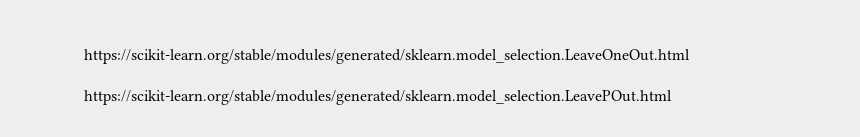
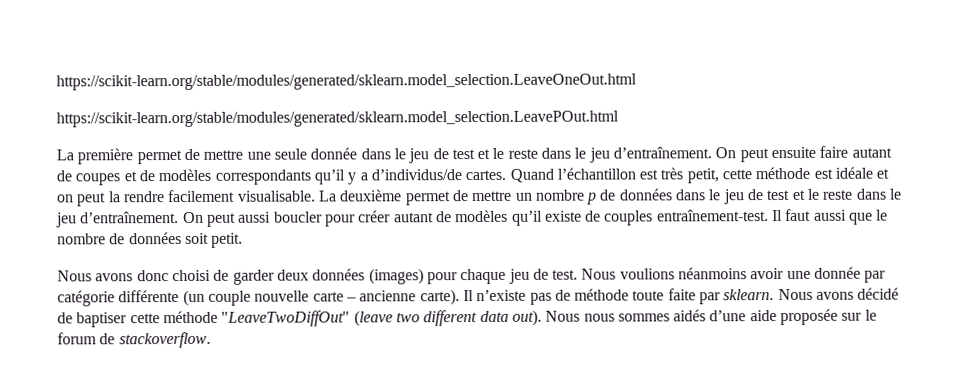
(672, 97) none -> [56,145,892,165] [56,166,890,186] [57,188,903,207] [56,208,889,228] [57,231,244,248] [57,266,887,285] [57,287,900,307] [57,308,877,328] [57,331,211,349] // La première permet de mettre une seule donnée dans le jeu de test et le reste dans le jeu d’entraînement. On peut ensuite faire autant de coupes et de modèles correspondants qu’il y a d’individus/de cartes. Quand l’échantillon est très petit, cette méthode est idéale et on peut la rendre facilement visualisable. La deuxième permet de mettre un nombre p de données dans le jeu de test et le reste dans le jeu d’entraînement. On peut aussi boucler pour créer autant de modèles qu’il existe de couples entraînement-test. Il faut aussi que le nombre de données soit petit. // Nous avons donc choisi de garder deux données (images) pour chaque jeu de test. Nous voulions néanmoins avoir une donnée par catégorie différente (un couple nouvelle carte – ancienne carte). Il n’existe pas de méthode toute faite par sklearn. Nous avons décidé de baptiser cette méthode "LeaveTwoDiffOut" (leave two different data out). Nous nous sommes aidés d’une aide proposée sur le forum de stackoverflow.

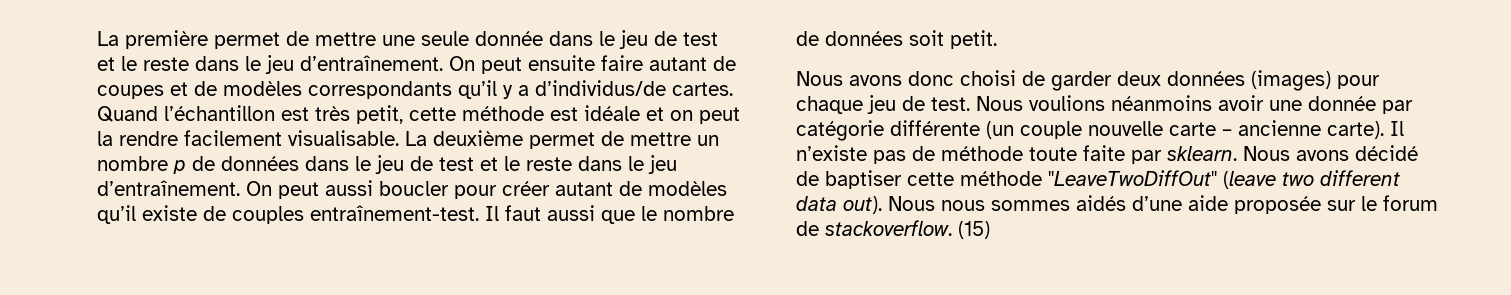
[56,73,637,91] [56,110,619,128] https://scikit-learn.org/stable/modules/generated/sklearn.model_selection.LeaveOneOut.html // https://scikit-learn.org/stable/modules/generated/sklearn.model_selection.LeavePOut.html // -> (97, 38) none
(211, 340) none -> [958,221,990,239] (15)

